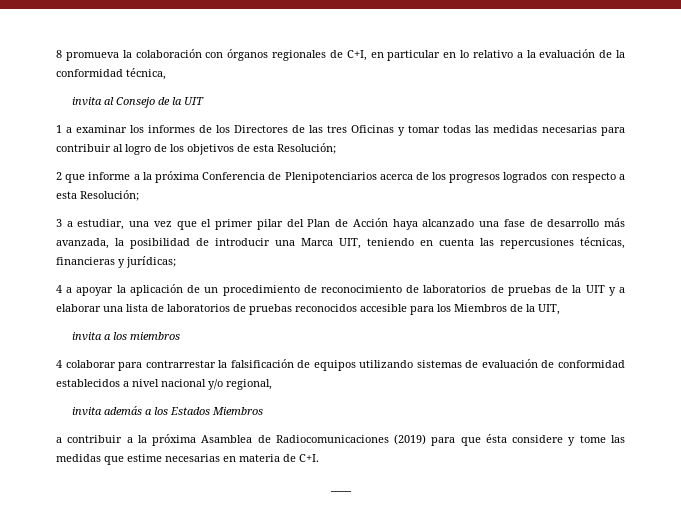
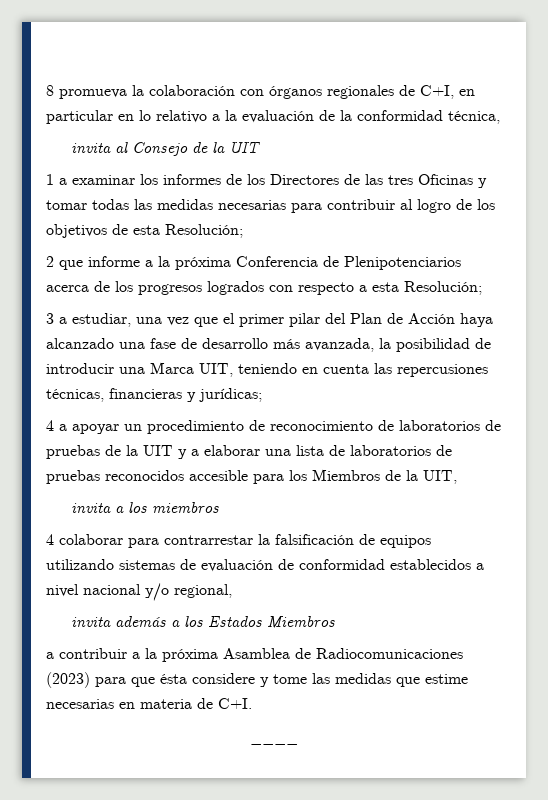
[116,284,201,296] la aplicación de -> (119, 429) none
[394,434,427,445] (2019) -> [46,672,90,688] (2023)

